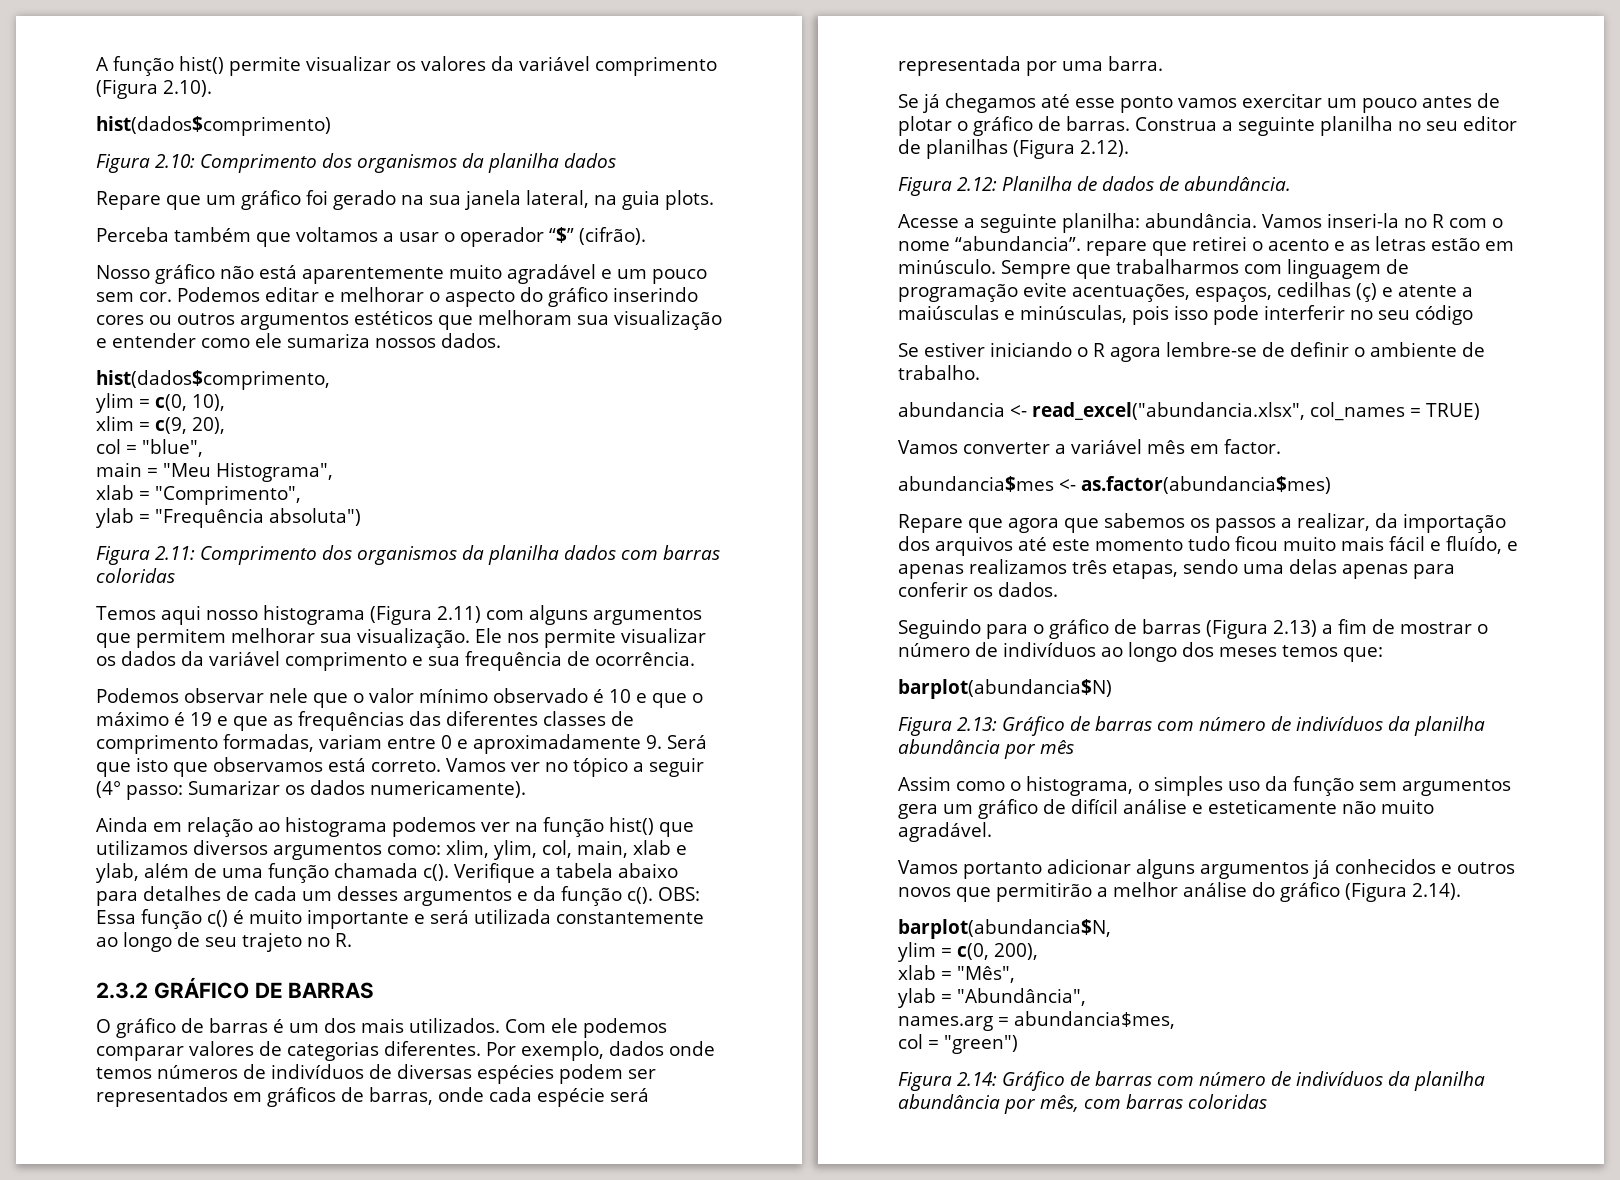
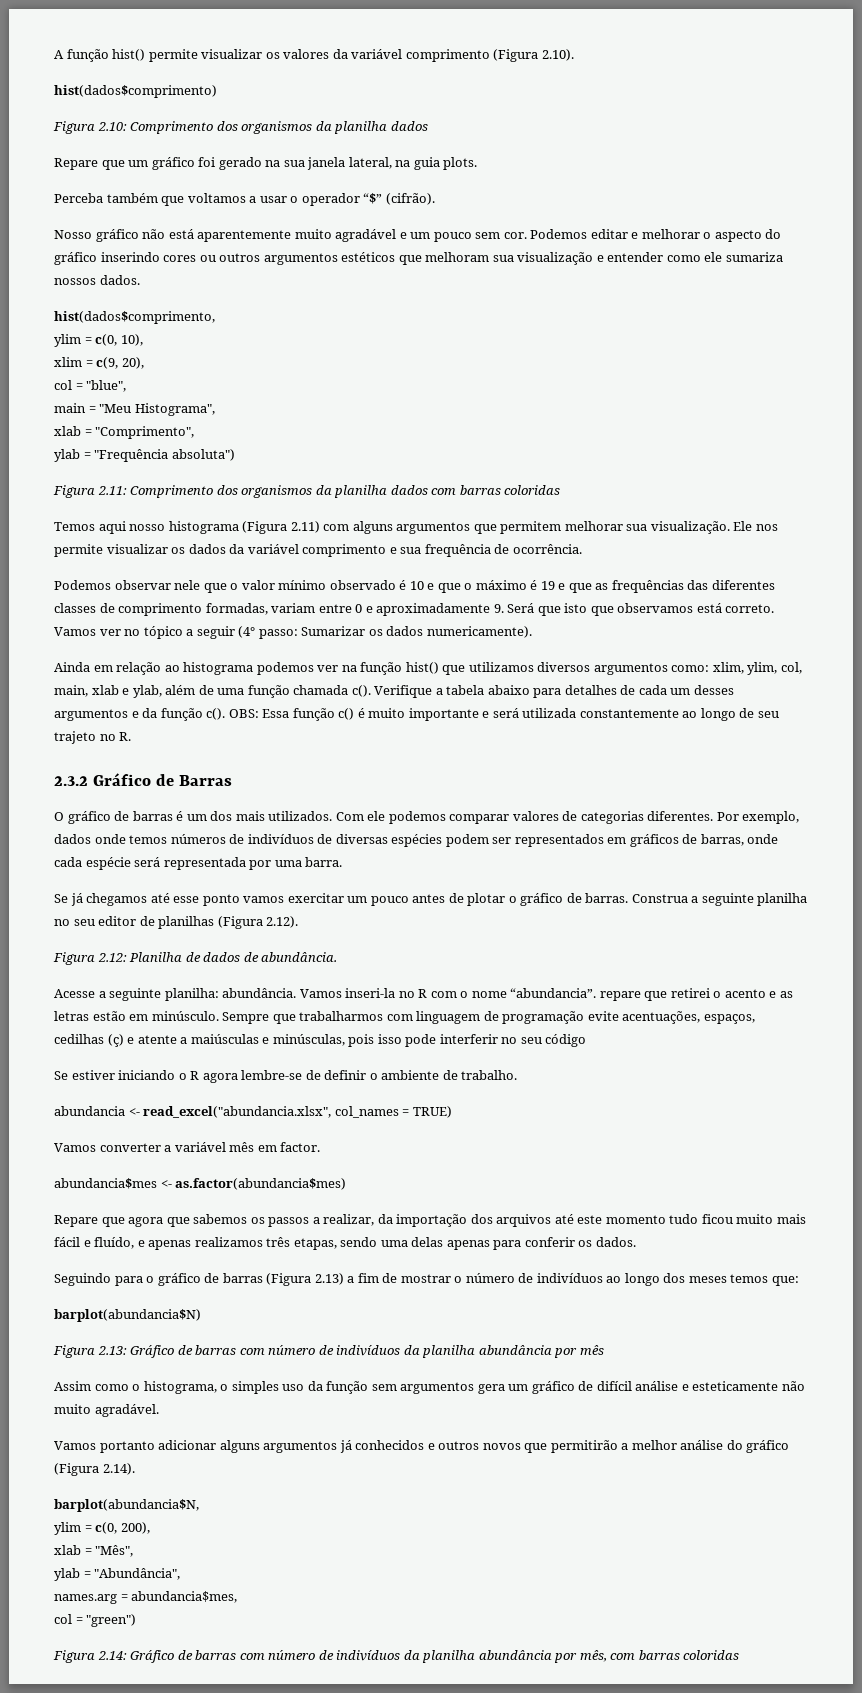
[153,977,375,999] GRÁFICO DE BARRAS -> [92,773,232,786] Gráfico de Barras

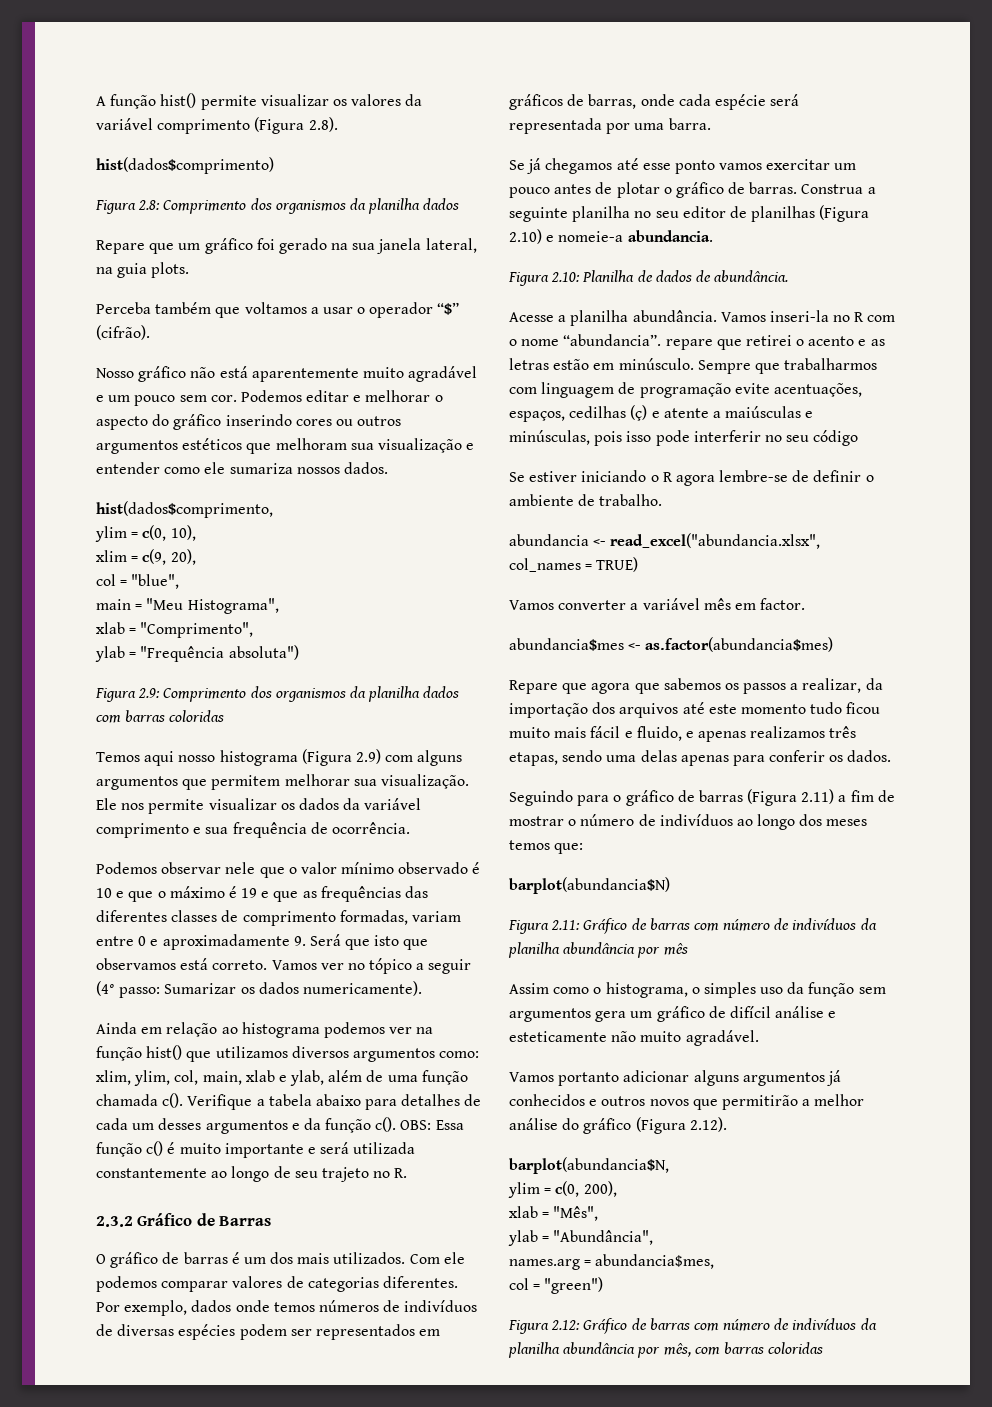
[541,49,574,61] 2.10). -> [308,117,338,132] 2.8).
[97,122,127,131] 2.10: -> [138,200,161,210] 2.8:
[97,486,127,495] 2.11: -> [138,688,161,698] 2.9:
[290,521,320,533] 2.11) -> [355,749,381,764] 2.9)
[266,916,299,928] [53,952,127,965] 2.12). // Figura 2.12: -> [509,229,713,244] [508,272,581,286] 2.10) e nomeie-a abundancia. // Figura 2.10:
[109,988,219,1001] seguinte planilha: -> [570,310,629,326] planilha
[94,1237,135,1249] fluído, -> [636,726,682,741] fluido,
[314,1273,344,1285] 2.13) -> [801,789,835,804] 2.11)
[97,1346,127,1355] 2.13: -> [551,920,581,930] 2.11:
[102,1463,135,1475] 2.14). -> [689,1117,727,1132] 2.12).
[97,1651,127,1660] 2.14: -> [551,1320,581,1330] 2.12:

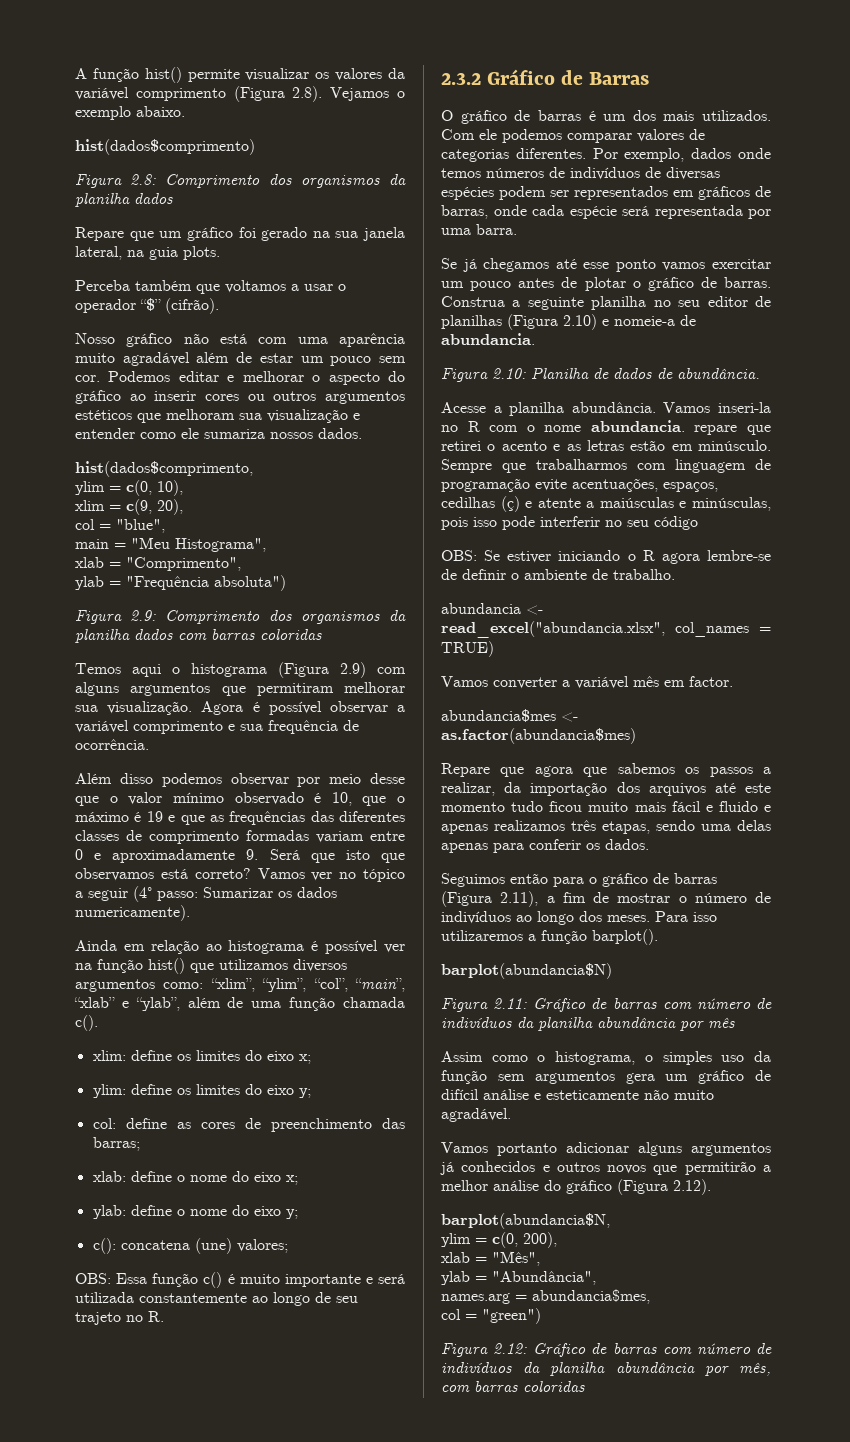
(338, 124) none -> [330,87,406,101] [75,106,185,120] Vejamos o exemplo abaixo.
[251,366,478,382] [96,395,104,402] aparentemente muito agradável e -> [258,333,405,347] [75,352,293,366] com uma aparência muito agradável além de estar
[225,414,292,426] inserindo -> [129,391,197,401] ao inserir
[178,755,216,762] nosso -> [172,667,180,674] o
[211,775,281,790] permitem -> [256,683,334,696] permitiram
[96,798,361,814] Ele nos permite visualizar os dados da -> [201,701,405,715] Agora é possível observar a
[96,862,256,874] Podemos observar nele -> [75,773,406,787] Além disso podemos observar por meio desse
[96,888,125,898] 10 e -> [331,792,352,806] 10,
[339,910,408,925] formadas, -> [246,830,309,841] formadas
[212,960,268,970] correto. -> [194,868,251,879] correto?
[323,1022,385,1038] podemos -> [311,940,379,954] é possível
[96,1070,325,1086] xlim, ylim, col, main, xlab e ylab, -> [210,978,405,992] [74,997,180,1011] “xlim”, “ylim”, “col”, “main”, “xlab” e “ylab”,
[187,1094,482,1110] [96,1117,397,1134] Verifique a tabela abaixo para detalhes de cada um desses argumentos e da função c(). -> [92,1050,311,1064] [92,1084,311,1098] [92,1118,405,1132] [92,1137,140,1151] [92,1171,298,1185] [92,1205,298,1219] [92,1238,288,1254] // xlim: define os limites do eixo x; // ylim: define os limites do eixo y; // col: define as cores de preenchimento das barras; // xlab: define o nome do eixo x; // ylab: define o nome do eixo y; // c(): concatena (une) valores; //
(624, 236) none -> [680,315,696,326] de
[563,334,662,346] “abundancia”. -> [590,420,685,432] abundancia.
(859, 438) none -> [441,550,477,561] OBS:
[636,726,682,741] fluido, -> [718,801,758,812] fluido
[509,790,573,806] Seguindo -> [441,873,548,887] Seguimos então
[801,789,835,804] 2.11) -> [500,891,539,907] 2.11),
[826,819,868,826] [509,840,584,854] meses temos que: -> [607,911,717,922] [441,929,658,945] meses. Para isso utilizaremos a função barplot().

